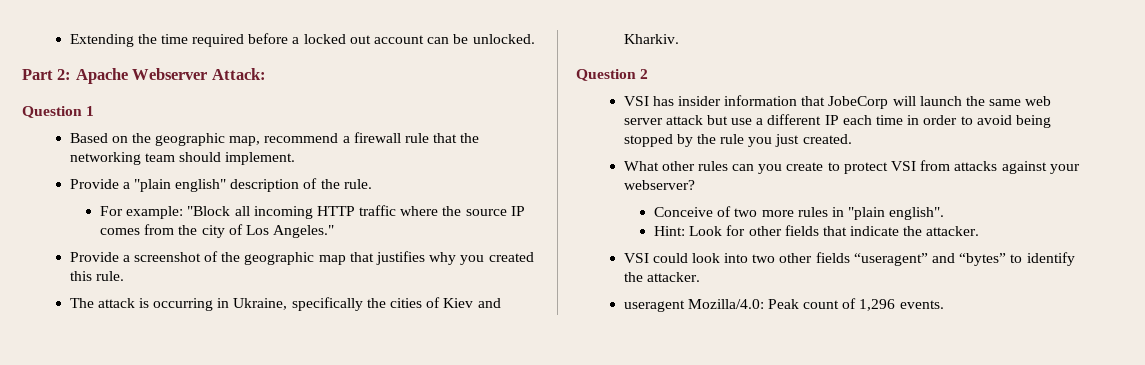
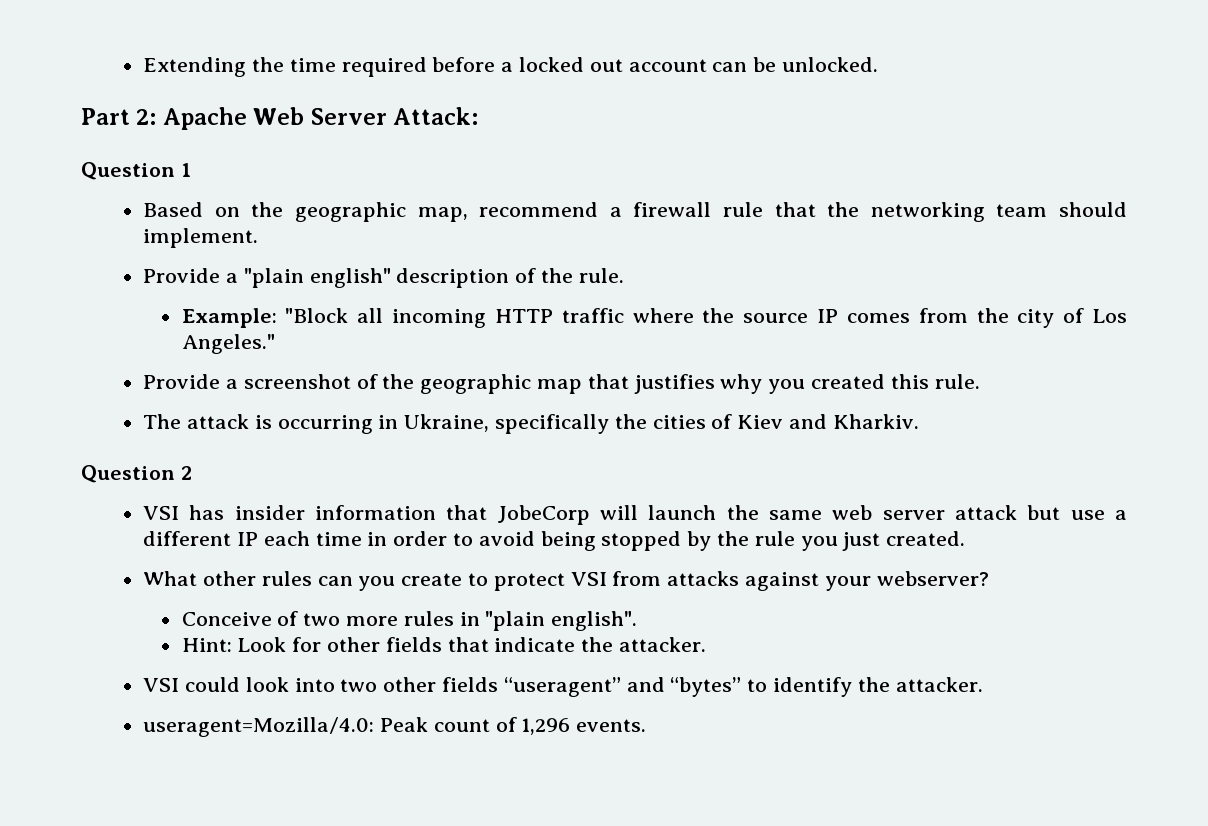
[132,68,208,80] Webserver -> [253,107,387,125] Web Server
[99,206,184,219] For example: -> [181,308,277,328] Example:
[623,299,764,312] useragent Mozilla/4.0: -> [143,717,375,737] useragent=Mozilla/4.0:

